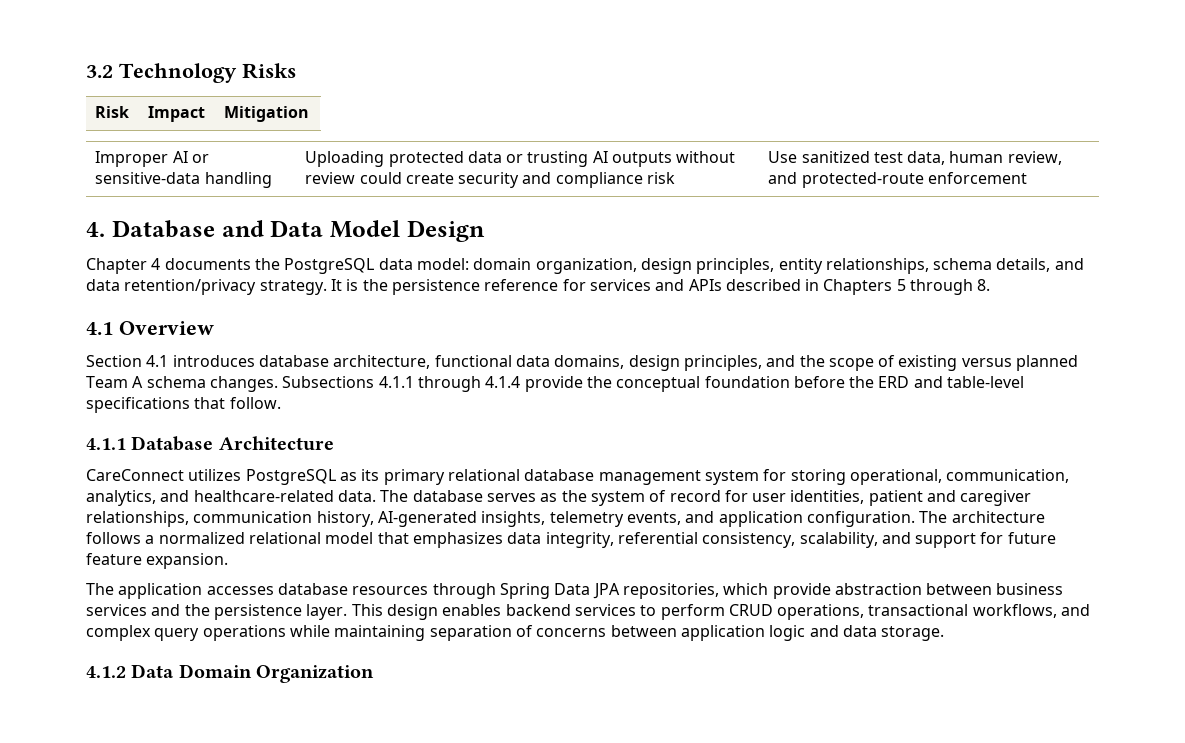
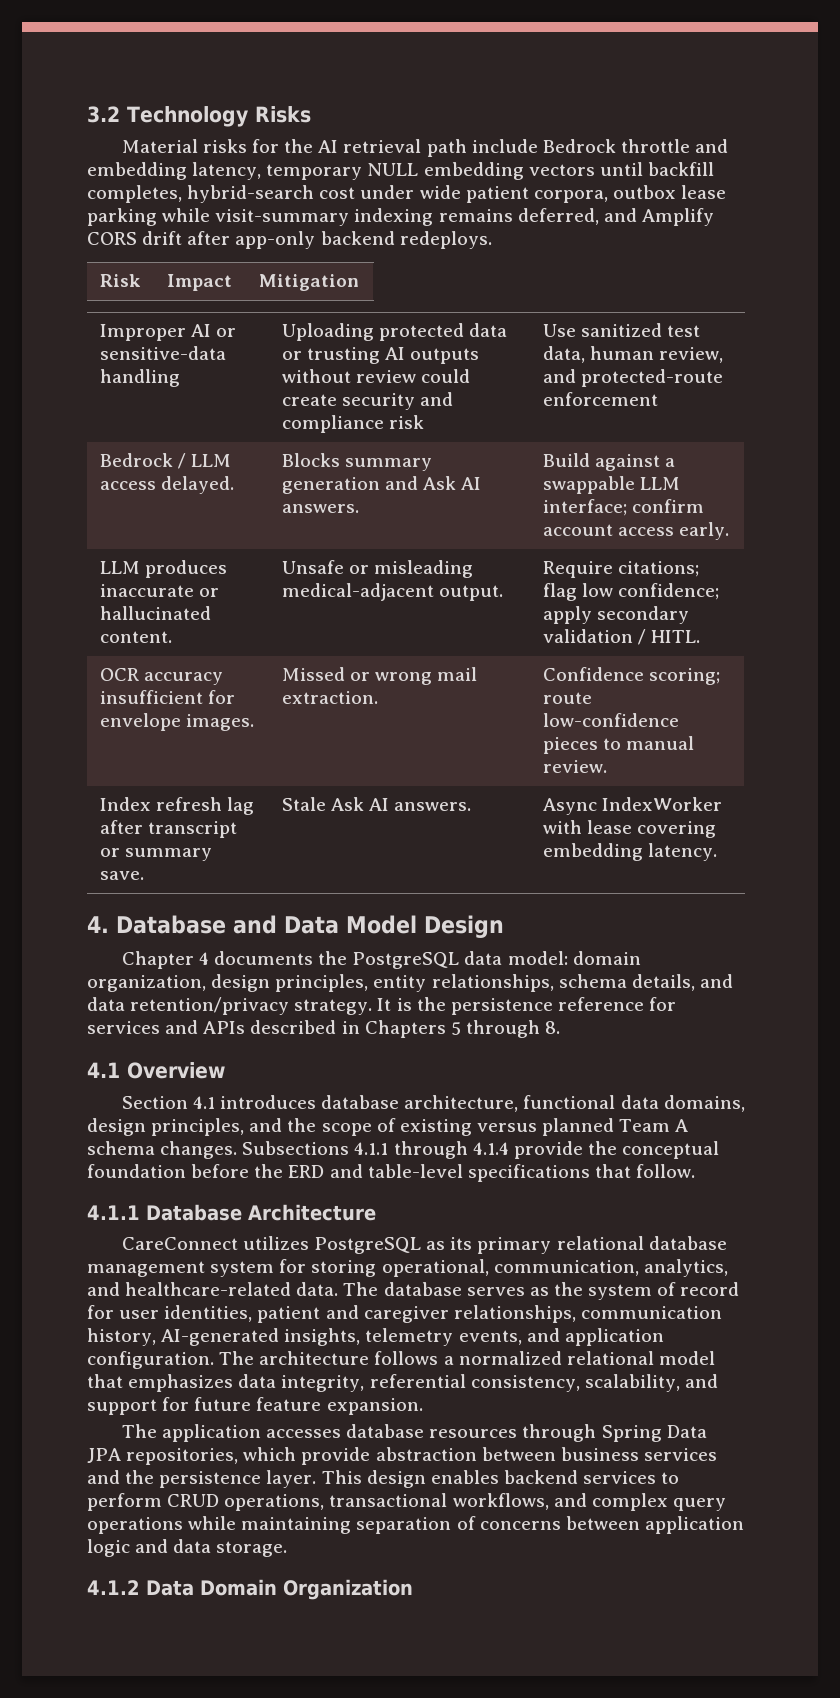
(296, 71) none -> [121,139,729,157] [87,162,714,180] [87,185,727,203] [87,208,714,226] [87,231,492,249] // Material risks for the AI retrieval path include Bedrock throttle and embedding latency, temporary NULL embedding vectors until backfill completes, hybrid-search cost under wide patient corpora, outbox lease parking while visit-summary indexing remains deferred, and Amplify CORS drift after app-only backend redeploys.
(1027, 178) none -> [99,453,232,469] [99,476,235,494] [281,453,433,471] [281,476,482,494] [281,504,359,513] [542,453,676,471] [542,476,681,494] [542,499,705,516] [542,522,730,540] [99,560,228,578] [99,584,220,597] [99,606,211,620] [99,631,172,643] [281,560,474,578] [281,583,504,601] [542,561,700,578] [542,583,720,601] [542,606,690,624] [542,629,701,645] [99,668,224,685] [99,690,236,704] [99,713,255,731] [281,667,478,685] [281,691,378,704] [542,667,721,685] [542,692,592,704] [542,713,679,727] [542,736,695,754] [542,760,607,773] [99,797,255,815] [99,820,238,838] [99,848,213,861] [99,871,144,880] [281,797,472,811] [542,797,723,815] [542,820,717,838] [542,843,718,861] // Bedrock / LLM access delayed. | Blocks summary generation and Ask AI answers. | Build against a swappable LLM interface; confirm account access early. // LLM produces inaccurate or hallucinated content. | Unsafe or misleading medical-adjacent output. | Require citations; flag low confidence; apply secondary validation / HITL. // OCR accuracy insufficient for envelope images. | Missed or wrong mail extraction. | Confidence scoring; route low-confidence pieces to manual review. // Index refresh lag after transcript or summary save. | Stale Ask AI answers. | Async IndexWorker with lease covering embedding latency.

